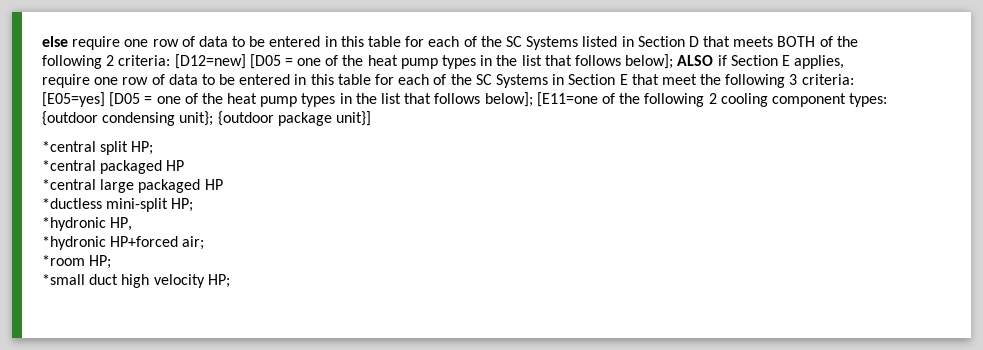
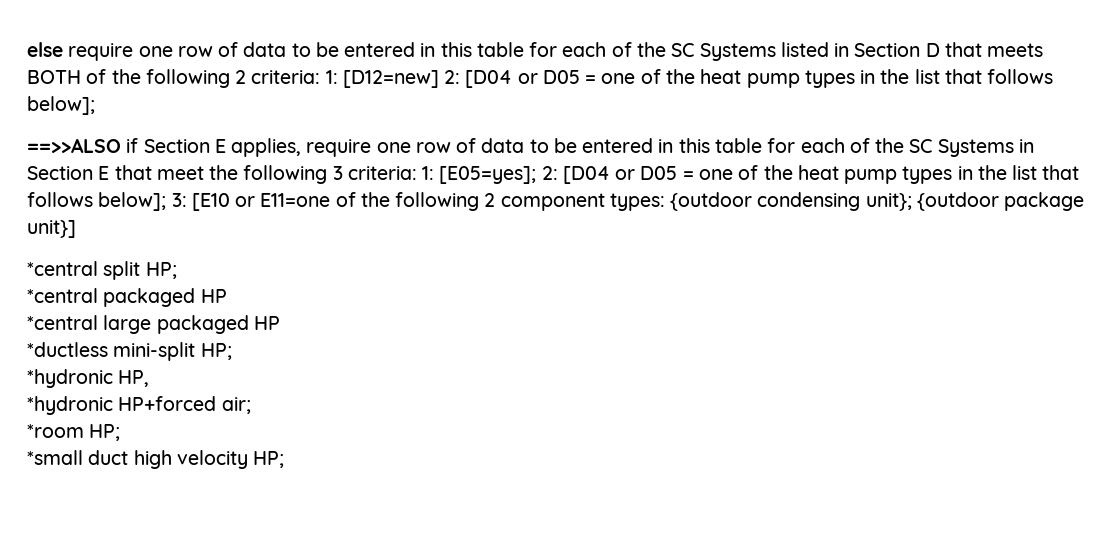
[174,54,281,69] [D12=new] [D05 -> [325,70,580,88] 1: [D12=new] 2: [D04 or D05
[677,55,714,66] ALSO -> [27,138,121,153] // ==>>ALSO
[42,92,141,107] [E05=yes] [D05 -> [422,166,678,184] 1: [E05=yes]; 2: [D04 or D05
[536,92,768,107] [E11=one of the following 2 cooling -> [171,192,496,211] 3: [E10 or E11=one of the following 2

